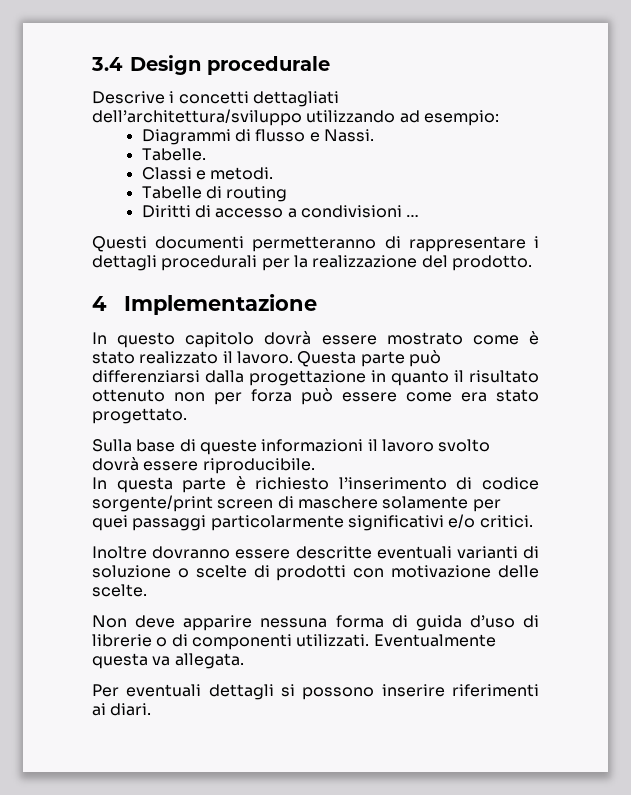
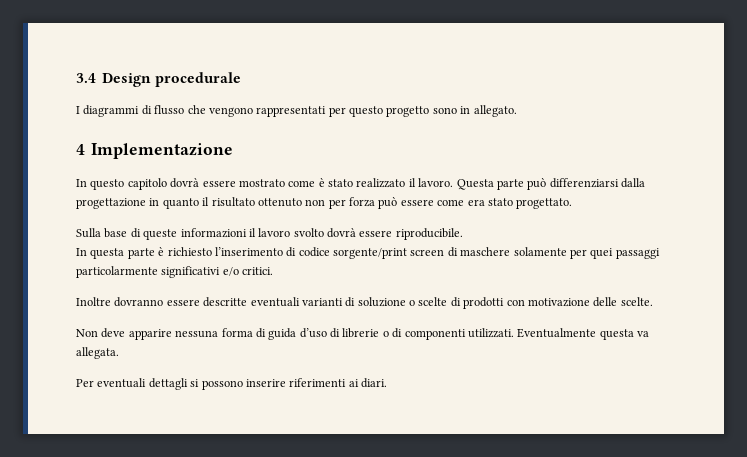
[92,91,339,107] [92,109,499,126] [141,129,374,145] [141,148,206,161] [141,167,274,180] [141,186,288,202] [141,205,420,218] [92,236,539,252] [92,255,532,271] Descrive i concetti dettagliati dell’architettura/sviluppo utilizzando ad esempio: // Diagrammi di flusso e Nassi. // Tabelle. // Classi e metodi. // Tabelle di routing // Diritti di accesso a condivisioni … // Questi documenti permetteranno di rappresentare i dettagli procedurali per la realizzazione del prodotto. -> [76,105,517,117] I diagrammi di flusso che vengono rappresentati per questo progetto sono in allegato.

